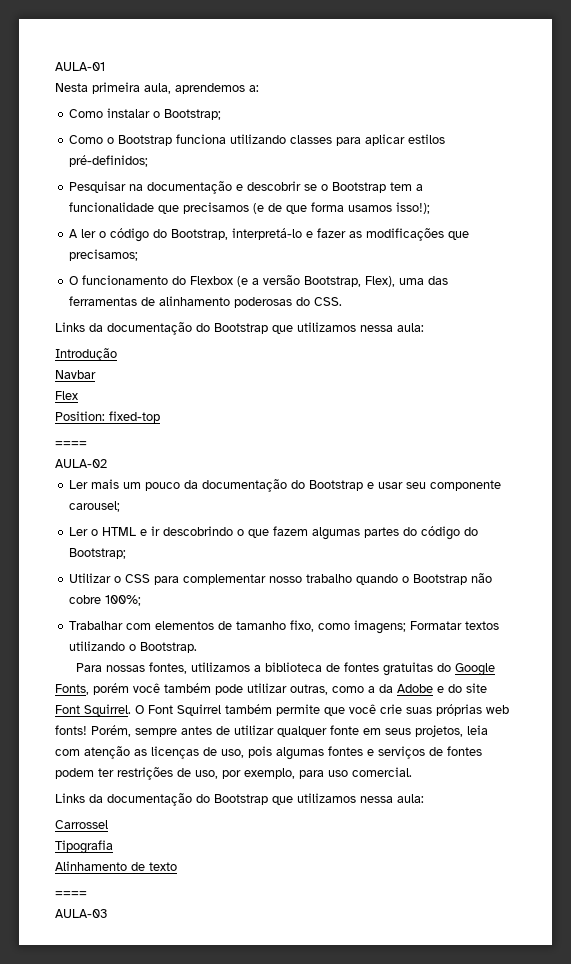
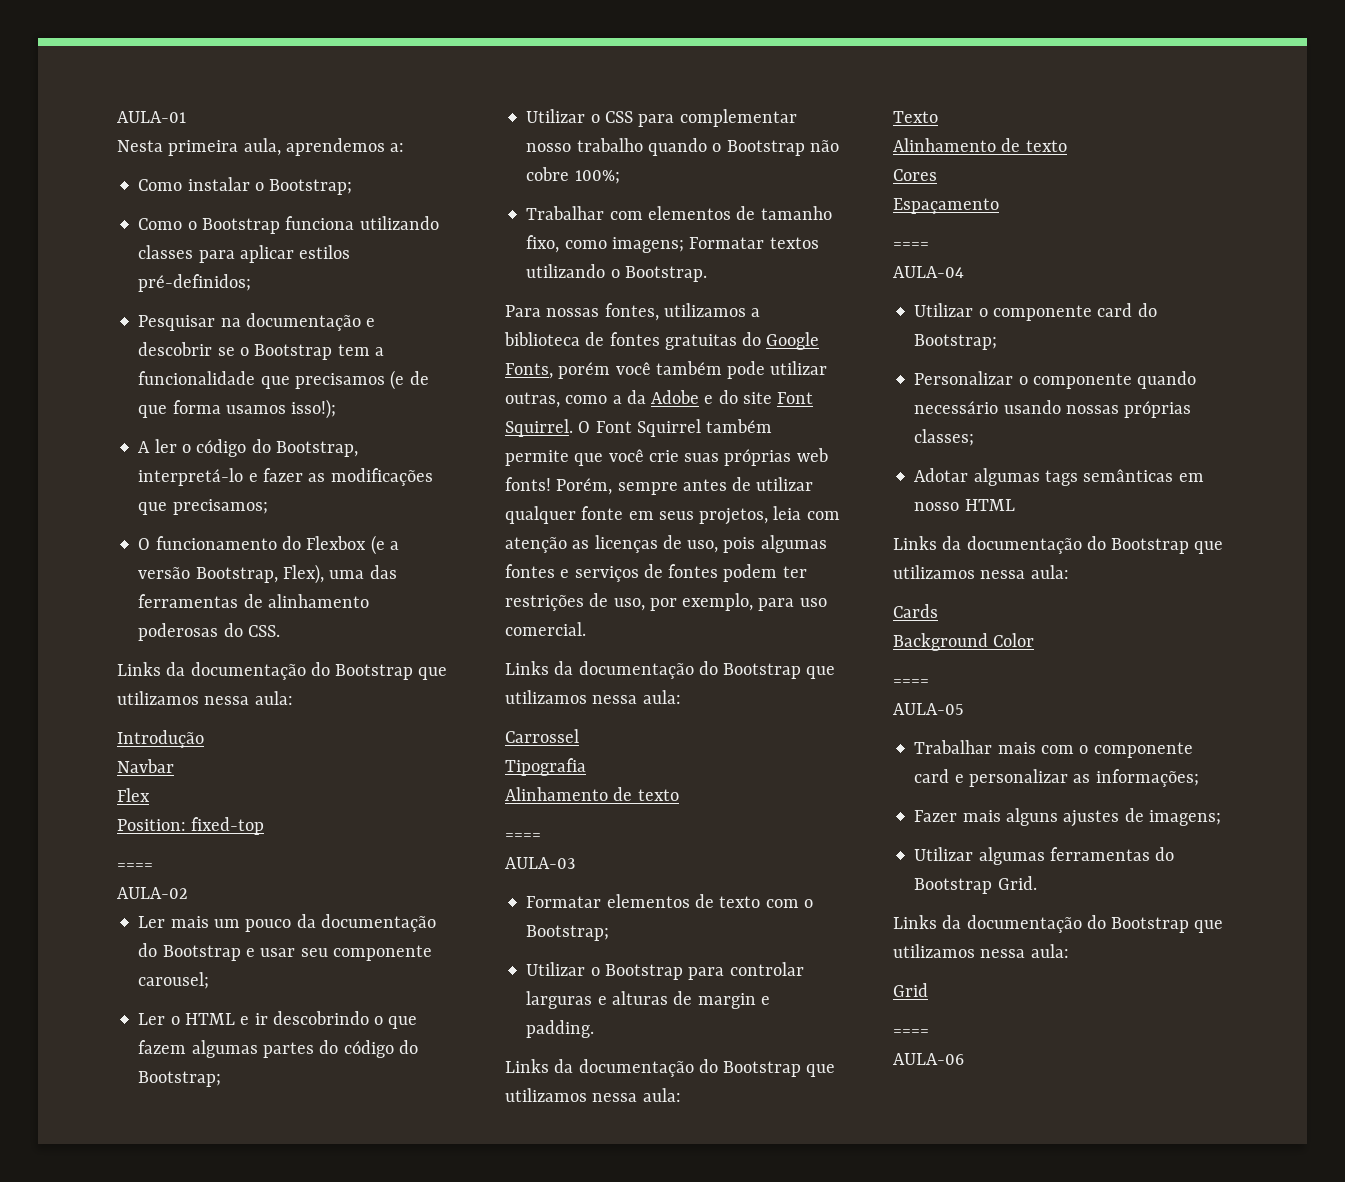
(107, 913) none -> [526,894,813,908] [526,925,610,941] [526,962,804,980] [526,991,770,1009] [526,1020,595,1038] [505,1059,836,1077] [505,1088,681,1102] [893,111,938,123] [893,138,1067,152] [893,169,937,181] [893,198,999,214] [893,242,929,249] [893,266,964,278] [914,303,1157,321] [914,334,998,350] [914,371,1197,389] [914,400,1192,418] [914,429,975,446] [914,468,1204,486] [914,499,1015,511] [893,536,1224,554] [893,565,1069,579] [893,604,938,618] [893,633,1035,651] [893,679,929,686] [893,703,964,715] [914,740,1193,758] [914,769,1199,787] [914,808,1221,827] [914,847,1175,865] [914,876,1037,894] [893,915,1224,933] [893,944,1069,958] [893,983,928,997] [893,1029,929,1036] [893,1053,964,1065] // Formatar elementos de texto com o Bootstrap; // Utilizar o Bootstrap para controlar larguras e alturas de margin e padding. // Links da documentação do Bootstrap que utilizamos nessa aula: // Texto // Alinhamento de texto // Cores // Espaçamento // ==== // AULA-04 // Utilizar o componente card do Bootstrap; // Personalizar o componente quando necessário usando nossas próprias classes; // Adotar algumas tags semânticas em nosso HTML // Links da documentação do Bootstrap que utilizamos nessa aula: // Cards // Background Color // ==== // AULA-05 // Trabalhar mais com o componente card e personalizar as informações; // Fazer mais alguns ajustes de imagens; // Utilizar algumas ferramentas do Bootstrap Grid. // Links da documentação do Bootstrap que utilizamos nessa aula: // Grid // ==== // AULA-06

